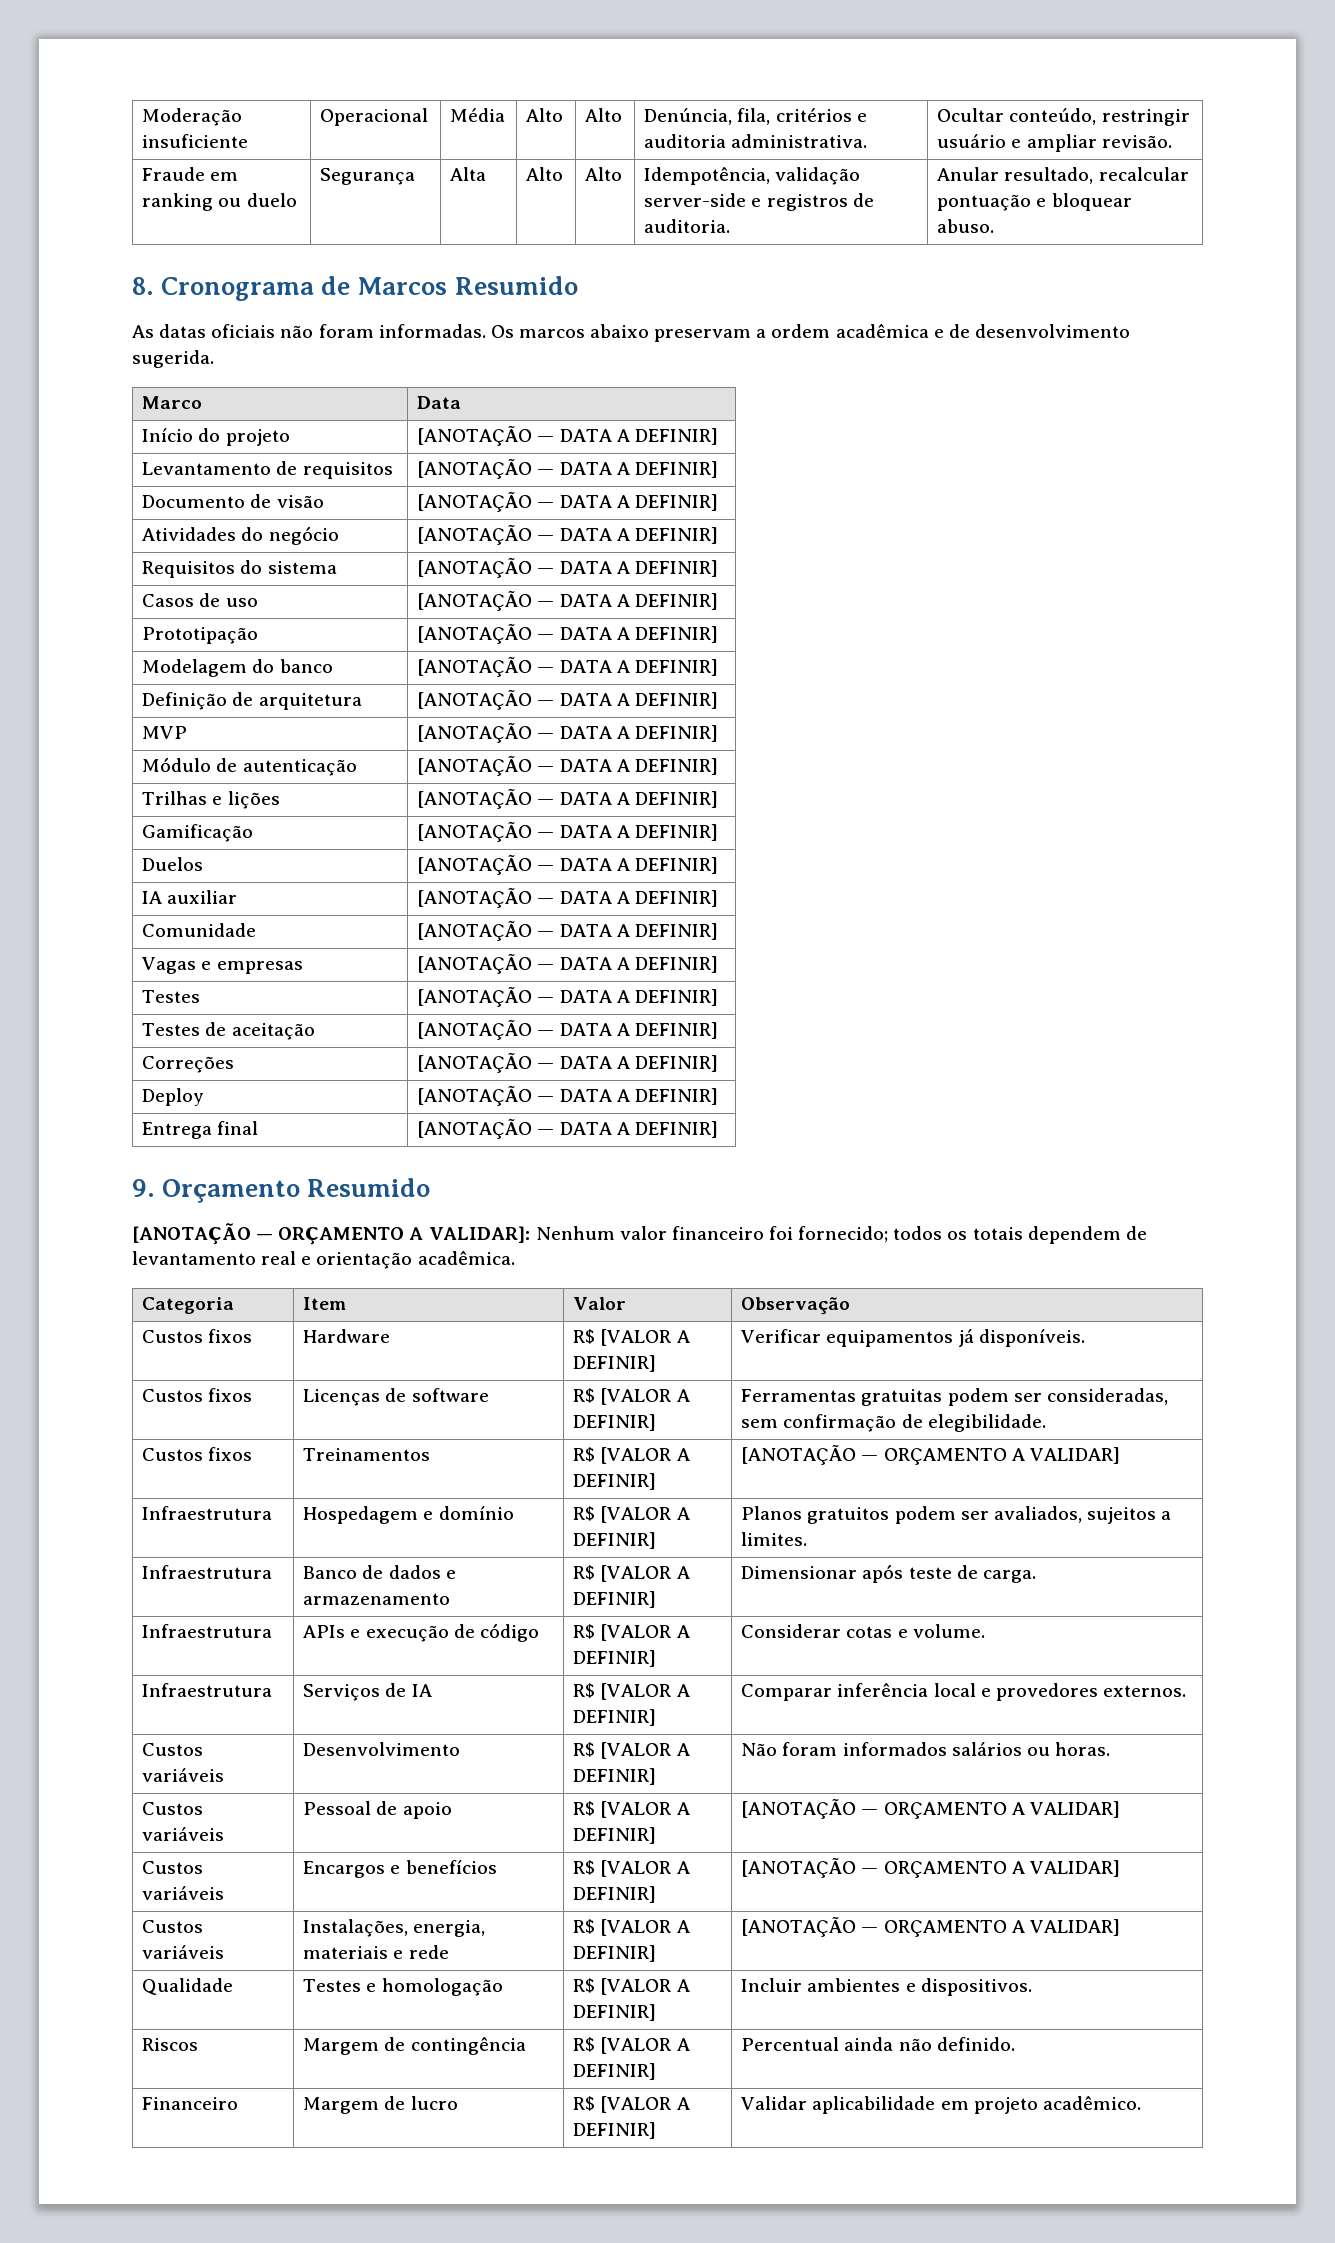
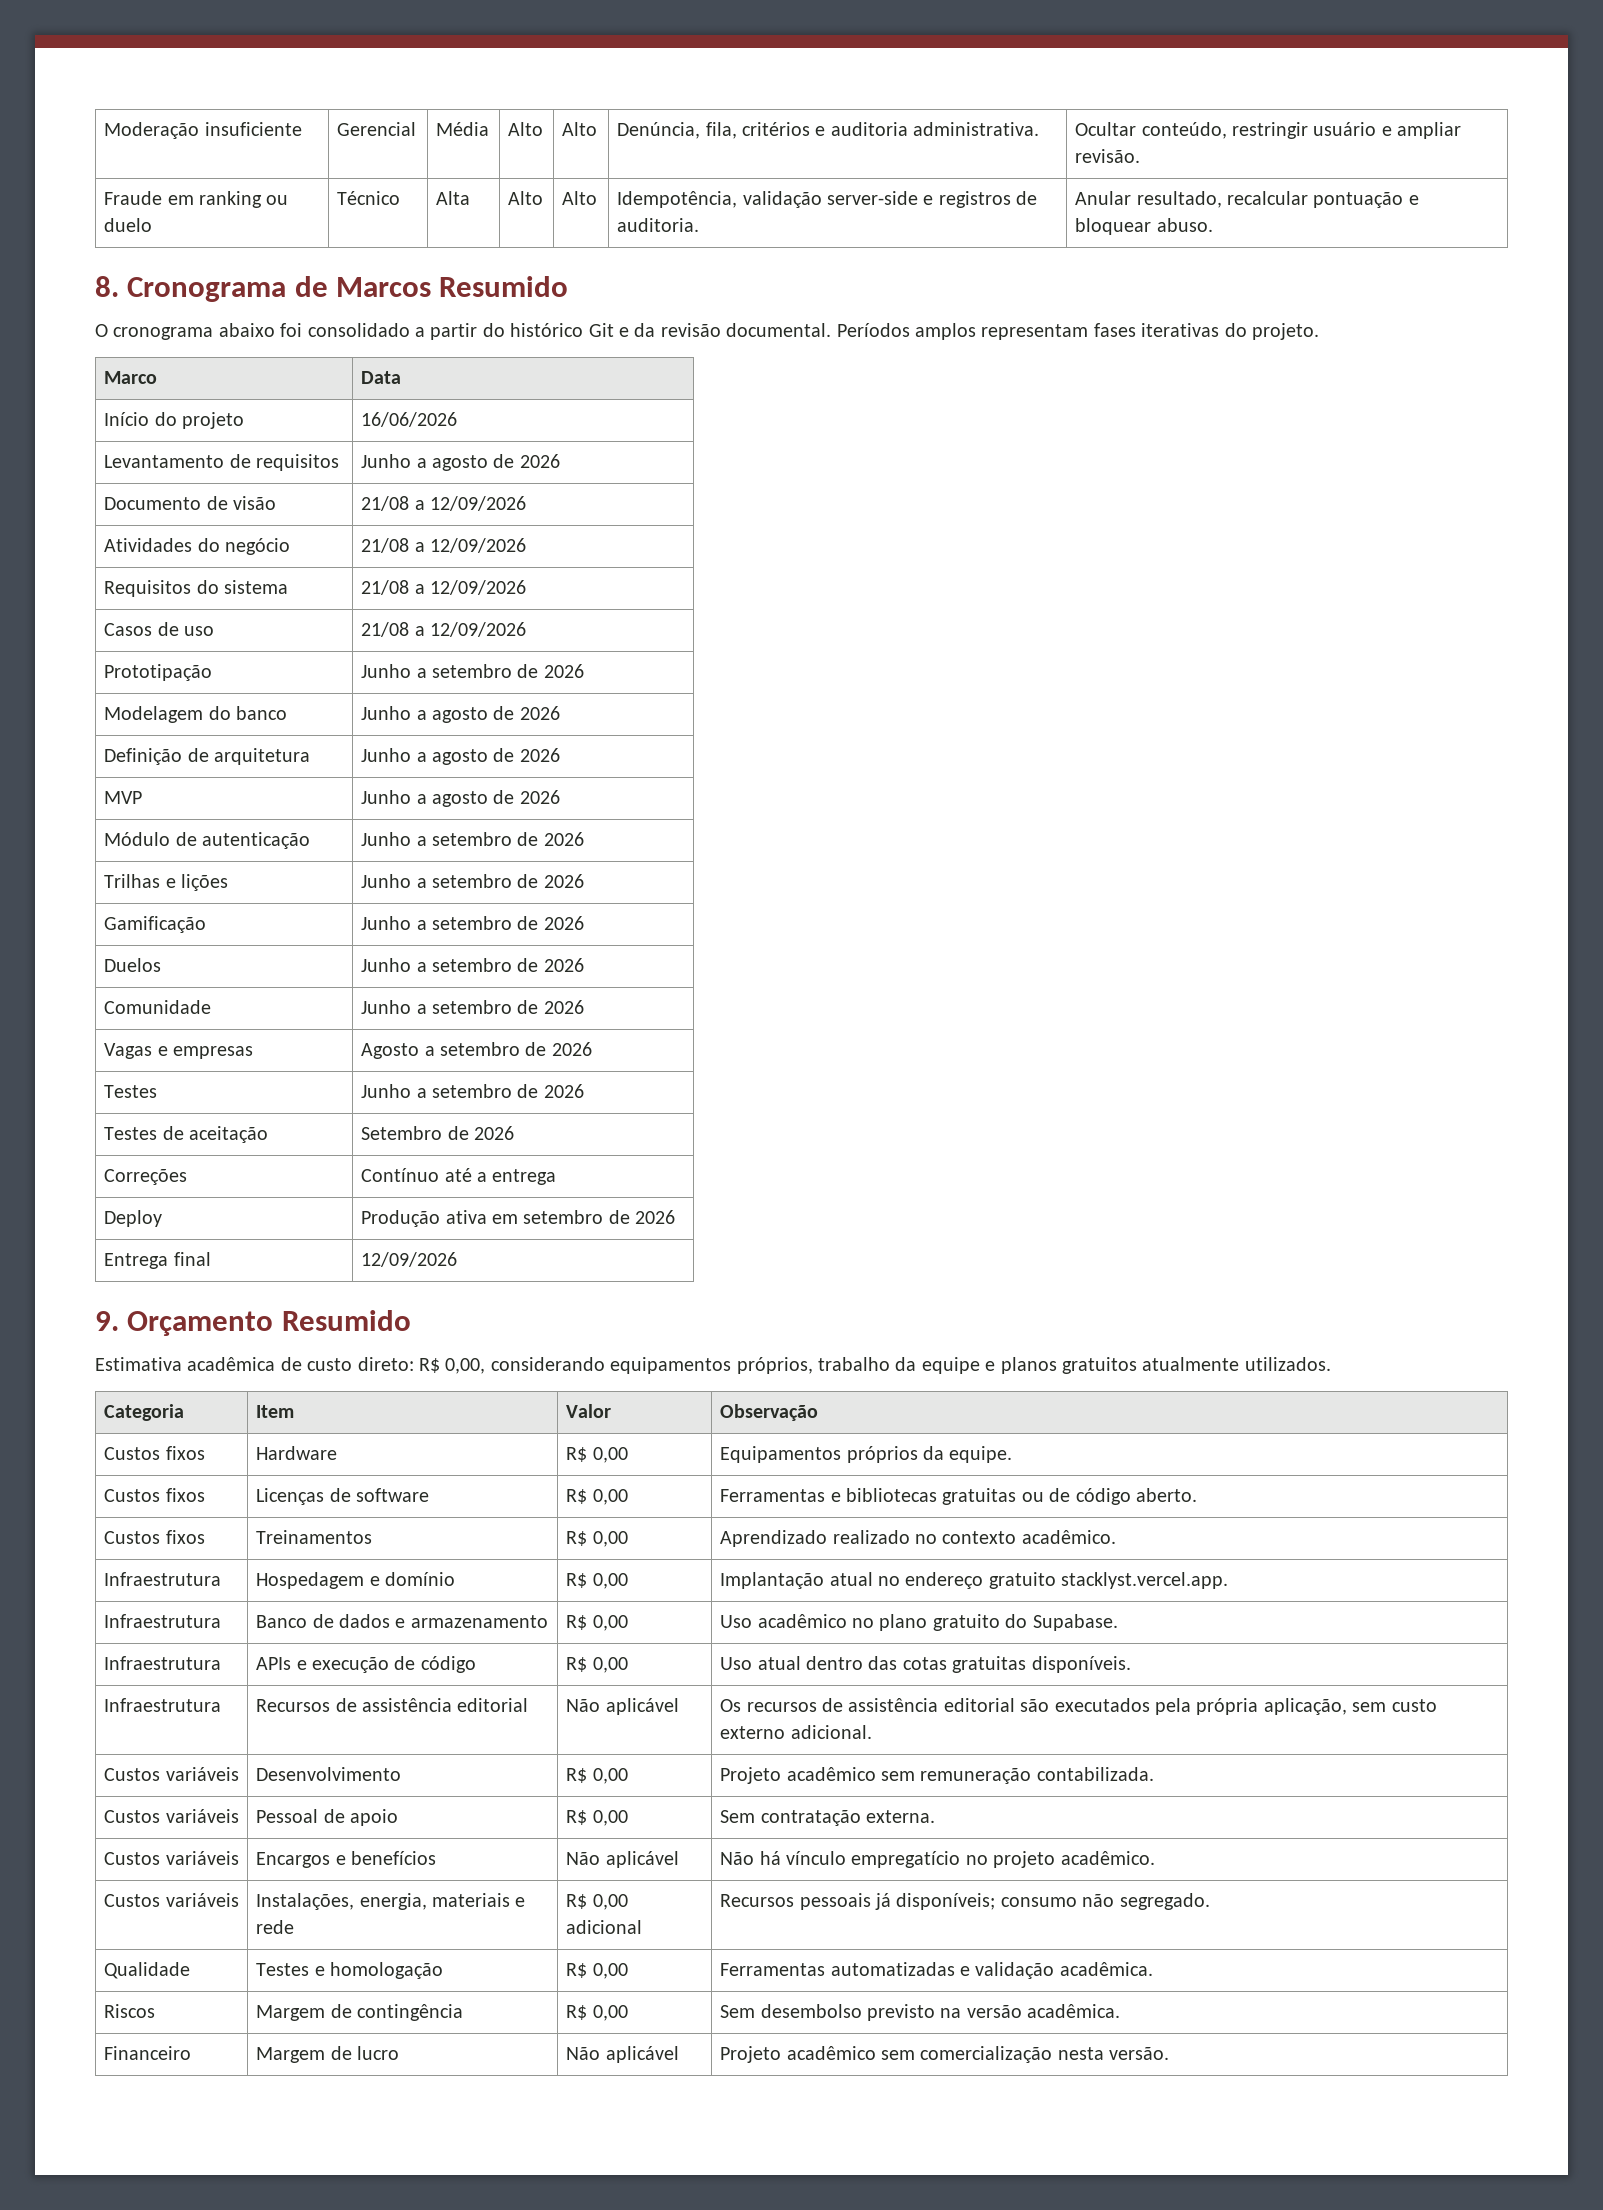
[320,108,429,126] Operacional -> [337,122,417,136] Gerencial
[320,168,416,185] Segurança -> [337,191,401,205] Técnico
[132,324,1130,342] [132,350,214,368] As datas oficiais não foram informadas. Os marcos abaixo preservam a ordem acadêmica e de desenvolvimento sugerida. -> [95,323,1319,340] O cronograma abaixo foi consolidado a partir do histórico Git e da revisão documental. Períodos amplos representam fases iterativas do projeto.
[417,425,718,446] [142,461,393,479] [417,458,718,479] [142,494,324,508] [417,491,718,512] [142,526,339,545] [417,524,718,545] [142,560,337,578] [417,557,718,578] [142,593,258,607] [417,590,718,611] [142,627,259,644] [417,623,718,644] [142,659,333,677] [417,656,718,677] [142,692,362,710] [417,689,718,710] [142,726,188,739] [417,722,718,743] [142,757,357,776] [417,755,718,776] [142,791,280,809] [417,788,718,809] [142,824,254,842] [417,821,718,842] [142,857,204,871] [417,854,718,875] [142,890,238,904] [417,887,718,908] [142,923,257,937] [417,920,718,941] [142,957,303,974] [417,953,718,974] [142,990,201,1003] [417,986,718,1007] [142,1022,315,1040] [417,1019,718,1040] [142,1056,235,1073] [417,1052,718,1073] [142,1088,205,1106] [417,1085,718,1106] [142,1121,259,1139] [417,1118,718,1139] [132,1178,431,1203] [132,1223,1147,1245] [132,1251,515,1269] [ANOTAÇÃO — DATA A DEFINIR] // Levantamento de requisitos | [ANOTAÇÃO — DATA A DEFINIR] // Documento de visão | [ANOTAÇÃO — DATA A DEFINIR] // Atividades do negócio | [ANOTAÇÃO — DATA A DEFINIR] // Requisitos do sistema | [ANOTAÇÃO — DATA A DEFINIR] // Casos de uso | [ANOTAÇÃO — DATA A DEFINIR] // Prototipação | [ANOTAÇÃO — DATA A DEFINIR] // Modelagem do banco | [ANOTAÇÃO — DATA A DEFINIR] // Definição de arquitetura | [ANOTAÇÃO — DATA A DEFINIR] // MVP | [ANOTAÇÃO — DATA A DEFINIR] // Módulo de autenticação | [ANOTAÇÃO — DATA A DEFINIR] // Trilhas e lições | [ANOTAÇÃO — DATA A DEFINIR] // Gamificação | [ANOTAÇÃO — DATA A DEFINIR] // Duelos | [ANOTAÇÃO — DATA A DEFINIR] // IA auxiliar | [ANOTAÇÃO — DATA A DEFINIR] // Comunidade | [ANOTAÇÃO — DATA A DEFINIR] // Vagas e empresas | [ANOTAÇÃO — DATA A DEFINIR] // Testes | [ANOTAÇÃO — DATA A DEFINIR] // Testes de aceitação | [ANOTAÇÃO — DATA A DEFINIR] // Correções | [ANOTAÇÃO — DATA A DEFINIR] // Deploy | [ANOTAÇÃO — DATA A DEFINIR] // Entrega final | [ANOTAÇÃO — DATA A DEFINIR] // 9. Orçamento Resumido // [ANOTAÇÃO — ORÇAMENTO A VALIDAR]: Nenhum valor financeiro foi fornecido; todos os totais dependem de levantamento real e orientação acadêmica. -> [361,412,458,427] [104,454,339,471] [361,454,560,471] [104,496,276,510] [361,496,526,511] [104,538,290,555] [361,538,526,553] [104,580,288,597] [361,580,526,595] [104,622,214,636] [361,622,526,637] [104,664,213,681] [361,664,584,678] [104,706,287,723] [361,706,560,723] [104,748,310,765] [361,748,560,765] [104,791,143,804] [361,790,560,807] [104,832,310,849] [361,832,584,846] [104,874,228,891] [361,874,584,888] [104,916,207,933] [361,916,584,930] [104,958,162,972] [361,958,584,972] [104,1000,212,1014] [361,1000,584,1014] [104,1043,253,1059] [361,1042,592,1059] [104,1085,158,1098] [361,1084,584,1098] [104,1126,268,1143] [361,1126,514,1140] [104,1169,188,1185] [361,1168,557,1185] [104,1210,163,1227] [361,1210,676,1227] [104,1252,211,1269] [361,1252,458,1267] [95,1310,411,1336] [95,1357,1331,1374] 16/06/2026 // Levantamento de requisitos | Junho a agosto de 2026 // Documento de visão | 21/08 a 12/09/2026 // Atividades do negócio | 21/08 a 12/09/2026 // Requisitos do sistema | 21/08 a 12/09/2026 // Casos de uso | 21/08 a 12/09/2026 // Prototipação | Junho a setembro de 2026 // Modelagem do banco | Junho a agosto de 2026 // Definição de arquitetura | Junho a agosto de 2026 // MVP | Junho a agosto de 2026 // Módulo de autenticação | Junho a setembro de 2026 // Trilhas e lições | Junho a setembro de 2026 // Gamificação | Junho a setembro de 2026 // Duelos | Junho a setembro de 2026 // Comunidade | Junho a setembro de 2026 // Vagas e empresas | Agosto a setembro de 2026 // Testes | Junho a setembro de 2026 // Testes de aceitação | Setembro de 2026 // Correções | Contínuo até a entrega // Deploy | Produção ativa em setembro de 2026 // Entrega final | 12/09/2026 // 9. Orçamento Resumido // Estimativa acadêmica de custo direto: R$ 0,00, considerando equipamentos próprios, trabalho da equipe e planos gratuitos atualmente utilizados.
[600,1329,690,1346] [573,1355,657,1372] [741,1329,1085,1347] [VALOR A DEFINIR] | Verificar equipamentos já disponíveis. -> [592,1447,628,1463] [720,1446,1013,1463] 0,00 | Equipamentos próprios da equipe.
[600,1388,690,1405] [573,1414,657,1431] [741,1388,1168,1406] [741,1414,1046,1432] [142,1447,253,1461] [303,1448,431,1461] [573,1447,690,1464] [573,1473,657,1490] [741,1444,1120,1465] [VALOR A DEFINIR] | Ferramentas gratuitas podem ser consideradas, sem confirmação de elegibilidade. // Custos fixos | Treinamentos | R$ [VALOR A DEFINIR] | [ANOTAÇÃO — ORÇAMENTO A VALIDAR] -> [592,1489,628,1505] [720,1488,1197,1505] [104,1530,205,1544] [256,1530,373,1544] [566,1531,628,1547] [720,1530,1116,1547] 0,00 | Ferramentas e bibliotecas gratuitas ou de código aberto. // Custos fixos | Treinamentos | R$ 0,00 | Aprendizado realizado no contexto acadêmico.
[600,1506,690,1523] [573,1532,657,1549] [741,1506,1172,1524] [741,1532,808,1546] [VALOR A DEFINIR] | Planos gratuitos podem ser avaliados, sujeitos a limites. -> [592,1573,628,1589] [720,1572,1229,1589] 0,00 | Implantação atual no endereço gratuito stacklyst.vercel.app.
[600,1565,690,1582] [573,1591,657,1608] [741,1564,1036,1583] [VALOR A DEFINIR] | Dimensionar após teste de carga. -> [592,1615,628,1631] [720,1614,1118,1631] 0,00 | Uso acadêmico no plano gratuito do Supabase.
[600,1624,690,1641] [573,1650,657,1667] [741,1624,985,1638] [142,1683,273,1697] [303,1683,432,1701] [573,1683,690,1700] [573,1709,657,1726] [741,1683,1187,1701] [142,1743,204,1756] [142,1768,225,1782] [303,1742,461,1756] [573,1742,690,1759] [573,1768,657,1785] [741,1742,1111,1756] [VALOR A DEFINIR] | Considerar cotas e volume. // Infraestrutura | Serviços de IA | R$ [VALOR A DEFINIR] | Comparar inferência local e provedores externos. // Custos variáveis | Desenvolvimento | R$ [VALOR A DEFINIR] | Não foram informados salários ou horas. -> [592,1657,628,1673] [720,1656,1131,1673] [104,1698,222,1712] [256,1698,529,1712] [566,1698,679,1715] [720,1698,1437,1715] [720,1725,872,1739] [104,1767,239,1781] [256,1767,402,1781] [566,1768,628,1784] [720,1767,1154,1784] 0,00 | Uso atual dentro das cotas gratuitas disponíveis. // Infraestrutura | Recursos de assistência editorial | Não aplicável | Os recursos de assistência editorial são executados pela própria aplicação, sem custo externo adicional. // Custos variáveis | Desenvolvimento | R$ 0,00 | Projeto acadêmico sem remuneração contabilizada.
[600,1801,690,1818] [573,1827,657,1844] [741,1798,1120,1819] [VALOR A DEFINIR] | [ANOTAÇÃO — ORÇAMENTO A VALIDAR] -> [592,1810,628,1826] [720,1810,935,1826] 0,00 | Sem contratação externa.
[573,1860,690,1877] [573,1886,657,1903] [741,1857,1120,1878] R$ [VALOR A DEFINIR] | [ANOTAÇÃO — ORÇAMENTO A VALIDAR] -> [566,1851,679,1868] [720,1851,1155,1868] Não aplicável | Não há vínculo empregatício no projeto acadêmico.
[600,1919,690,1936] [573,1945,657,1962] [741,1916,1120,1937] [VALOR A DEFINIR] | [ANOTAÇÃO — ORÇAMENTO A VALIDAR] -> [592,1894,628,1910] [566,1920,643,1934] [720,1893,1210,1910] 0,00 adicional | Recursos pessoais já disponíveis; consumo não segregado.
[600,1978,690,1995] [573,2004,657,2021] [741,1978,1032,1996] [VALOR A DEFINIR] | Incluir ambientes e dispositivos. -> [592,1963,628,1979] [720,1962,1153,1979] 0,00 | Ferramentas automatizadas e validação acadêmica.
[600,2037,690,2054] [573,2063,657,2080] [741,2037,1015,2051] [142,2097,239,2110] [303,2096,458,2114] [573,2096,690,2113] [573,2122,657,2139] [741,2096,1141,2114] [VALOR A DEFINIR] | Percentual ainda não definido. // Financeiro | Margem de lucro | R$ [VALOR A DEFINIR] | Validar aplicabilidade em projeto acadêmico. -> [592,2005,628,2021] [720,2004,1121,2021] [104,2046,192,2060] [256,2046,399,2063] [566,2046,679,2063] [720,2046,1170,2063] 0,00 | Sem desembolso previsto na versão acadêmica. // Financeiro | Margem de lucro | Não aplicável | Projeto acadêmico sem comercialização nesta versão.

